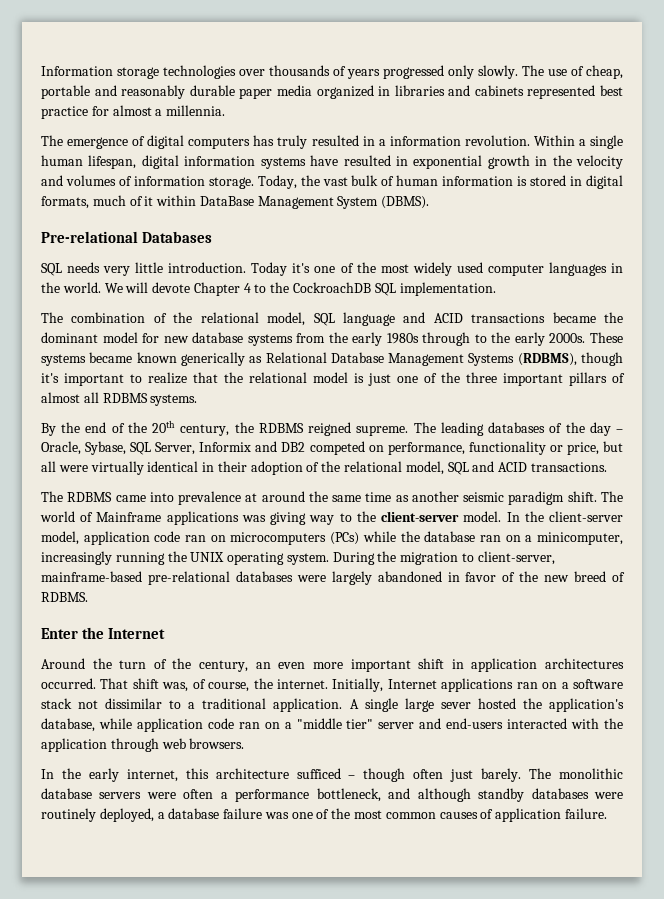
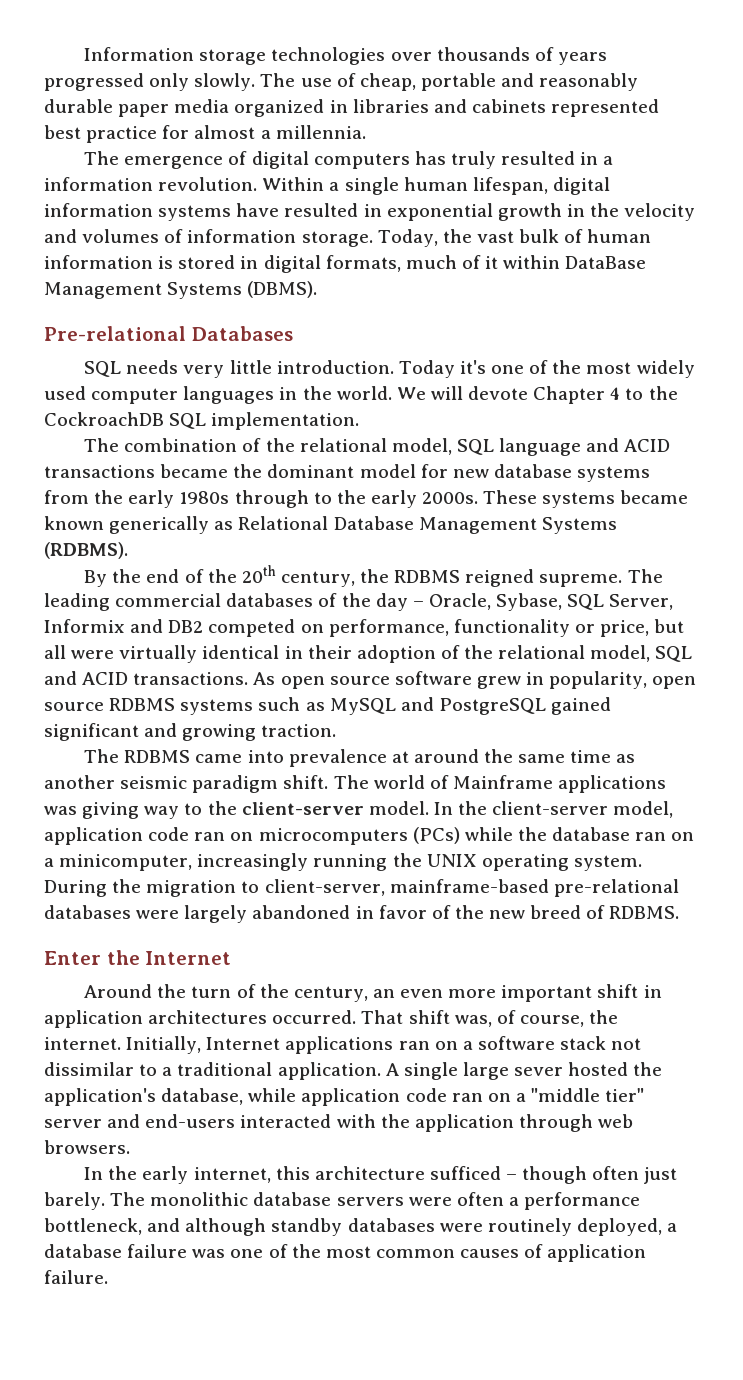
[337,196,379,209] System -> [167,282,243,299] Systems
[517,352,623,366] [41,372,625,386] [41,392,198,406] (RDBMS), though it's important to realize that the relational model is just one of the three important pillars of almost all RDBMS systems. -> [44,542,128,559] (RDBMS).
(484, 429) none -> [115,593,222,607] commercial
(607, 467) none -> [253,671,697,689] [44,697,612,715] [44,723,337,741] As open source software grew in popularity, open source RDBMS systems such as MySQL and PostgreSQL gained significant and growing traction.

